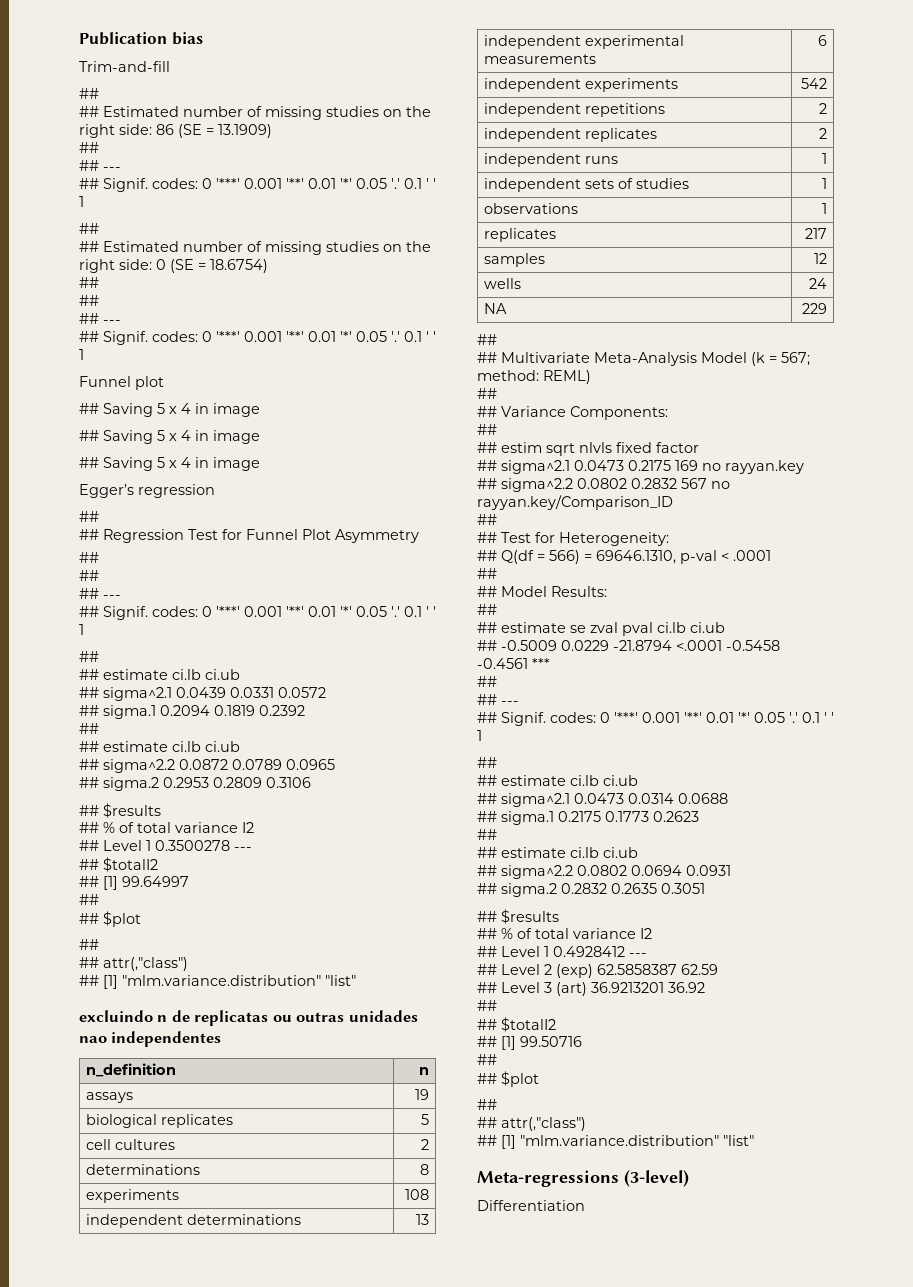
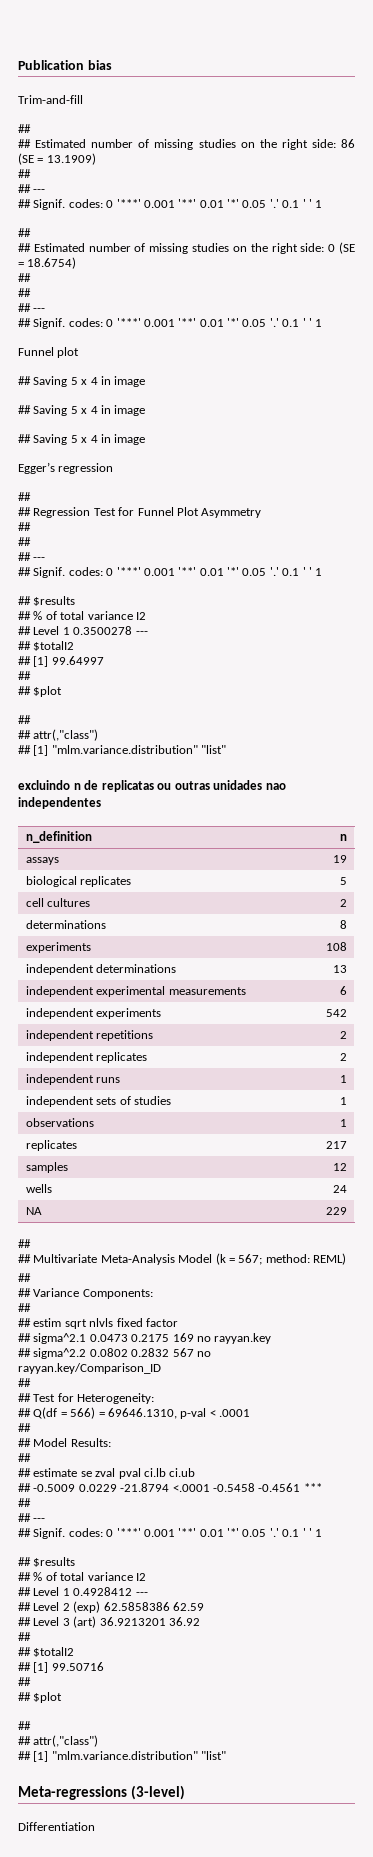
[79,669,240,680] [79,687,326,701] [79,705,305,719] [79,723,99,734] [79,741,240,752] [79,759,335,773] [79,777,311,791] [79,805,99,816] // ## estimate ci.lb ci.ub // ## sigma^2.1 0.0439 0.0331 0.0572 // ## sigma.1 0.2094 0.1819 0.2392 // ## // ## estimate ci.lb ci.ub // ## sigma^2.2 0.0872 0.0789 0.0965 // ## sigma.2 0.2953 0.2809 0.3106 // ## -> (31, 600) none
[477,775,638,786] [477,793,728,807] [477,811,699,825] [477,829,497,840] [477,847,638,858] [477,865,731,879] [477,883,705,897] [477,911,497,922] // ## estimate ci.lb ci.ub // ## sigma^2.1 0.0473 0.0314 0.0688 // ## sigma.1 0.2175 0.1773 0.2623 // ## // ## estimate ci.lb ci.ub // ## sigma^2.2 0.0802 0.0694 0.0931 // ## sigma.2 0.2832 0.2635 0.3051 // ## -> (31, 1561) none
[597,964,677,975] 62.5858387 -> [103,1602,170,1611] 62.5858386

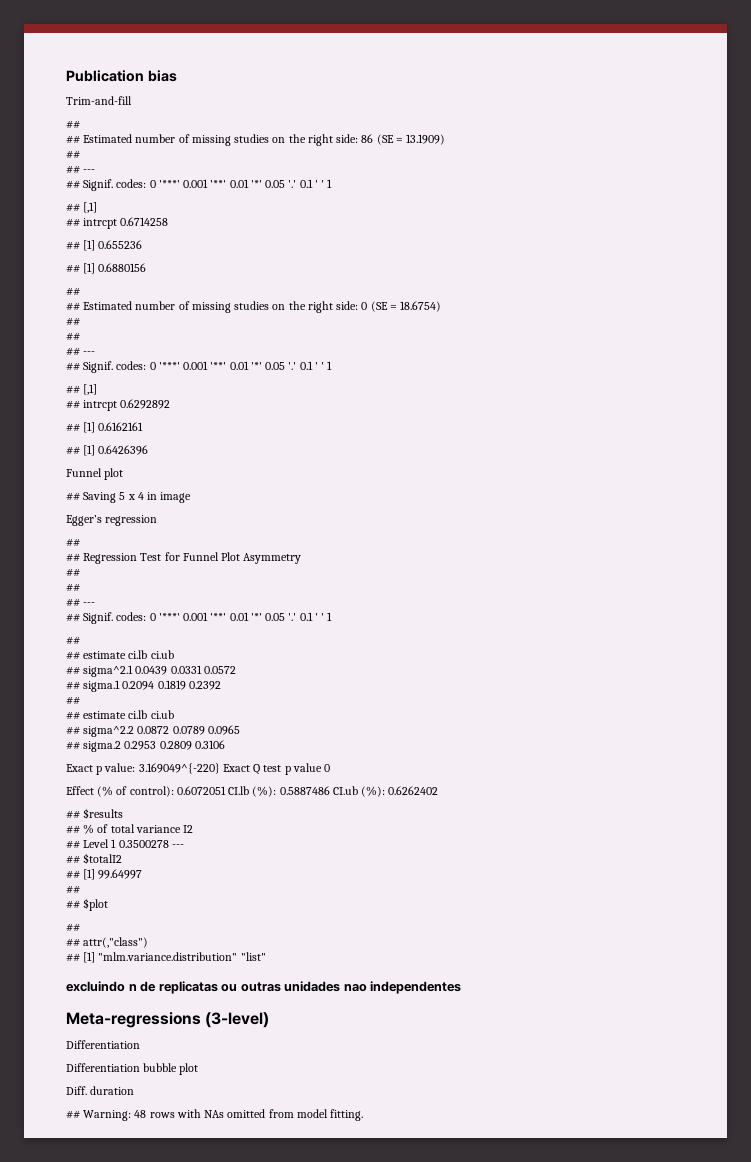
(323, 204) none -> [66,202,98,213] [66,217,169,229] [66,240,143,251] [66,263,147,274] // ## [,1] // ## intrcpt 0.6714258 // ## [1] 0.655236 // ## [1] 0.6880156
(323, 323) none -> [66,384,98,395] [66,399,171,411] [66,422,144,433] [66,445,149,456] // ## [,1] // ## intrcpt 0.6292892 // ## [1] 0.6162161 // ## [1] 0.6426396
[18,405,146,416] [18,434,146,445] // ## Saving 5 x 4 in image // ## Saving 5 x 4 in image -> (192, 497) none
(31, 600) none -> [66,650,174,660] [66,665,236,677] [66,680,221,692] [66,696,80,705] [66,710,174,720] [66,725,240,737] [66,740,225,752] [66,763,331,775] [66,786,439,797] [66,810,80,819] // ## estimate ci.lb ci.ub // ## sigma^2.1 0.0439 0.0331 0.0572 // ## sigma.1 0.2094 0.1819 0.2392 // ## // ## estimate ci.lb ci.ub // ## sigma^2.2 0.0872 0.0789 0.0965 // ## sigma.2 0.2953 0.2809 0.3106 // Exact p value: 3.169049^{-220} Exact Q test p value 0 // Effect (% of control): 0.6072051 CI.lb (%): 0.5887486 CI.ub (%): 0.6262402 // ##
[26,831,93,843] [339,834,347,841] [26,857,60,865] [332,855,347,863] [26,876,132,887] [339,877,347,885] [26,898,91,907] [339,899,347,907] [26,920,107,929] [339,920,347,929] [26,942,92,953] [325,942,347,951] [26,964,177,975] [332,965,347,973] [26,986,246,997] [339,986,347,995] [26,1008,162,1019] [325,1009,347,1017] [26,1030,154,1041] [339,1031,347,1039] [26,1052,148,1063] [339,1053,347,1061] [26,1074,121,1085] [339,1075,347,1083] [26,1096,172,1107] [339,1097,347,1105] [26,1118,95,1127] [339,1119,347,1127] [26,1140,78,1151] [325,1141,347,1149] [26,1162,69,1173] [332,1163,347,1171] [26,1184,53,1193] [332,1185,347,1193] [26,1207,43,1215] [325,1207,347,1215] [18,1239,31,1248] [18,1253,346,1265] [18,1273,31,1282] [18,1288,153,1299] [18,1303,31,1312] [18,1318,178,1329] [18,1333,272,1344] [18,1348,211,1359] [18,1363,161,1374] [18,1378,31,1387] [18,1393,155,1404] [18,1407,250,1419] [18,1423,31,1432] [18,1438,111,1447] [18,1453,31,1462] [18,1468,196,1479] [18,1483,322,1492] [18,1498,31,1507] [18,1513,46,1522] [18,1528,323,1539] [18,1557,76,1567] [18,1572,146,1581] [18,1587,148,1596] [18,1601,204,1613] [18,1616,200,1628] [18,1632,31,1641] [18,1647,75,1657] [18,1662,104,1673] [18,1677,31,1686] [18,1692,63,1703] [18,1721,31,1730] [18,1735,99,1747] [18,1751,227,1762] [18,1785,185,1800] [18,1822,95,1831] // n_definition | n // assays | 19 // biological replicates | 5 // cell cultures | 2 // determinations | 8 // experiments | 108 // independent determinations | 13 // independent experimental measurements | 6 // independent experiments | 542 // independent repetitions | 2 // independent replicates | 2 // independent runs | 1 // independent sets of studies | 1 // observations | 1 // replicates | 217 // samples | 12 // wells | 24 // NA | 229 // ## // ## Multivariate Meta-Analysis Model (k = 567; method: REML) // ## // ## Variance Components: // ## // ## estim sqrt nlvls fixed factor // ## sigma^2.1 0.0473 0.2175 169 no rayyan.key // ## sigma^2.2 0.0802 0.2832 567 no rayyan.key/Comparison_ID // ## // ## Test for Heterogeneity: // ## Q(df = 566) = 69646.1310, p-val < .0001 // ## // ## Model Results: // ## // ## estimate se zval pval ci.lb ci.ub // ## -0.5009 0.0229 -21.8794 <.0001 -0.5458 -0.4561 *** // ## // ## --- // ## Signif. codes: 0 '***' 0.001 '**' 0.01 '*' 0.05 '.' 0.1 ' ' 1 // ## $results // ## % of total variance I2 // ## Level 1 0.4928412 --- // ## Level 2 (exp) 62.5858386 62.59 // ## Level 3 (art) 36.9213201 36.92 // ## // ## $totalI2 // ## [1] 99.50716 // ## // ## $plot // ## // ## attr(,"class") // ## [1] "mlm.variance.distribution" "list" // Meta-regressions (3-level) // Differentiation -> [66,1012,270,1028] [66,1040,140,1049] [66,1063,199,1075] [66,1086,135,1095] [66,1109,364,1121] // Meta-regressions (3-level) // Differentiation // Differentiation bubble plot // Diff. duration // ## Warning: 48 rows with NAs omitted from model fitting.

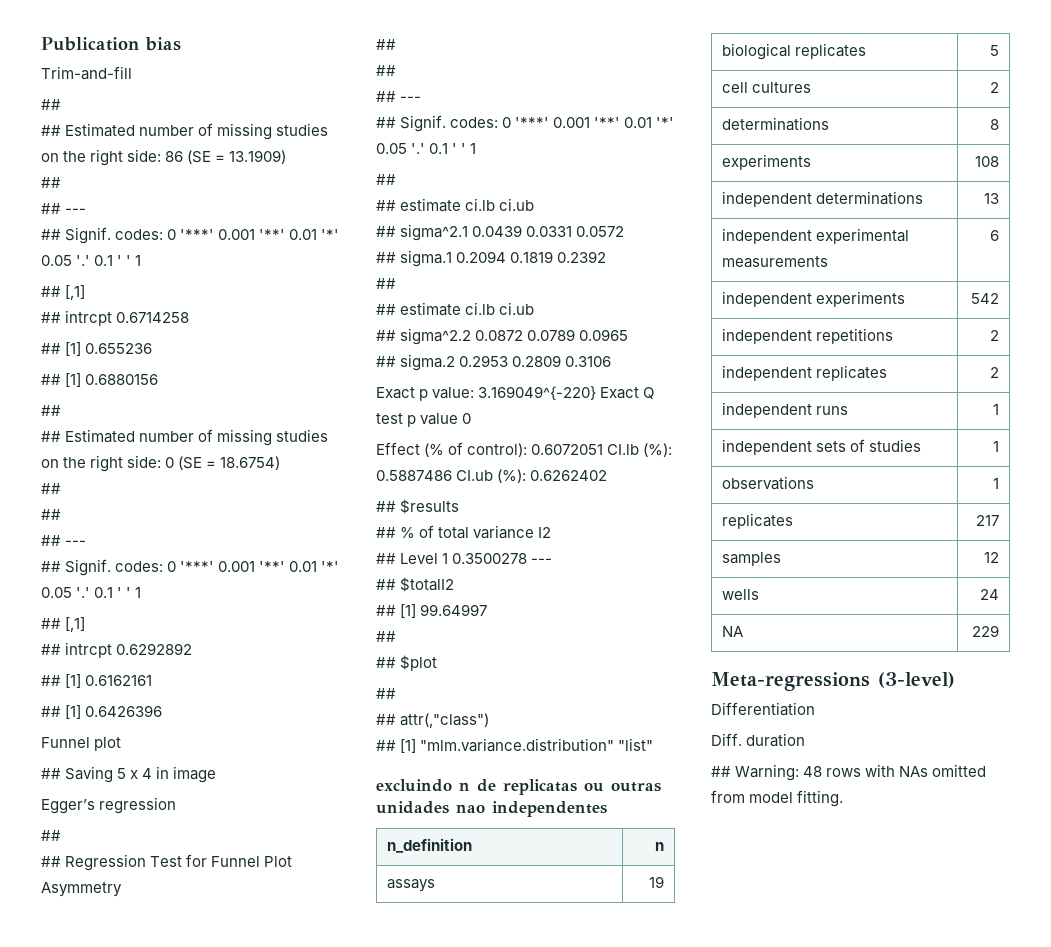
(462, 987) none -> [387,838,473,853] [654,842,664,851] [387,879,436,892] [648,876,664,888] [722,43,867,60] [989,45,999,56] [722,82,812,93] [989,82,999,93] [722,117,830,131] [989,119,999,130] [722,154,812,170] [974,156,999,167] [722,191,924,207] [983,193,999,204] [722,228,910,244] [722,256,829,268] [989,230,999,241] [722,291,906,307] [970,293,999,304] [722,328,894,344] [989,330,999,341] [722,365,888,381] [989,367,999,378] [722,402,849,418] [992,404,999,415] [722,439,922,455] [992,441,999,452] [722,476,815,490] [992,478,999,489] [722,513,794,529] [975,515,999,526] [722,552,782,566] [983,552,999,563] [722,589,760,600] [979,589,999,600] [722,626,744,637] [971,625,999,637] // n_definition | n // assays | 19 // biological replicates | 5 // cell cultures | 2 // determinations | 8 // experiments | 108 // independent determinations | 13 // independent experimental measurements | 6 // independent experiments | 542 // independent repetitions | 2 // independent replicates | 2 // independent runs | 1 // independent sets of studies | 1 // observations | 1 // replicates | 217 // samples | 12 // wells | 24 // NA | 229
[66,1063,199,1075] // Differentiation bubble plot -> (815, 709) none

